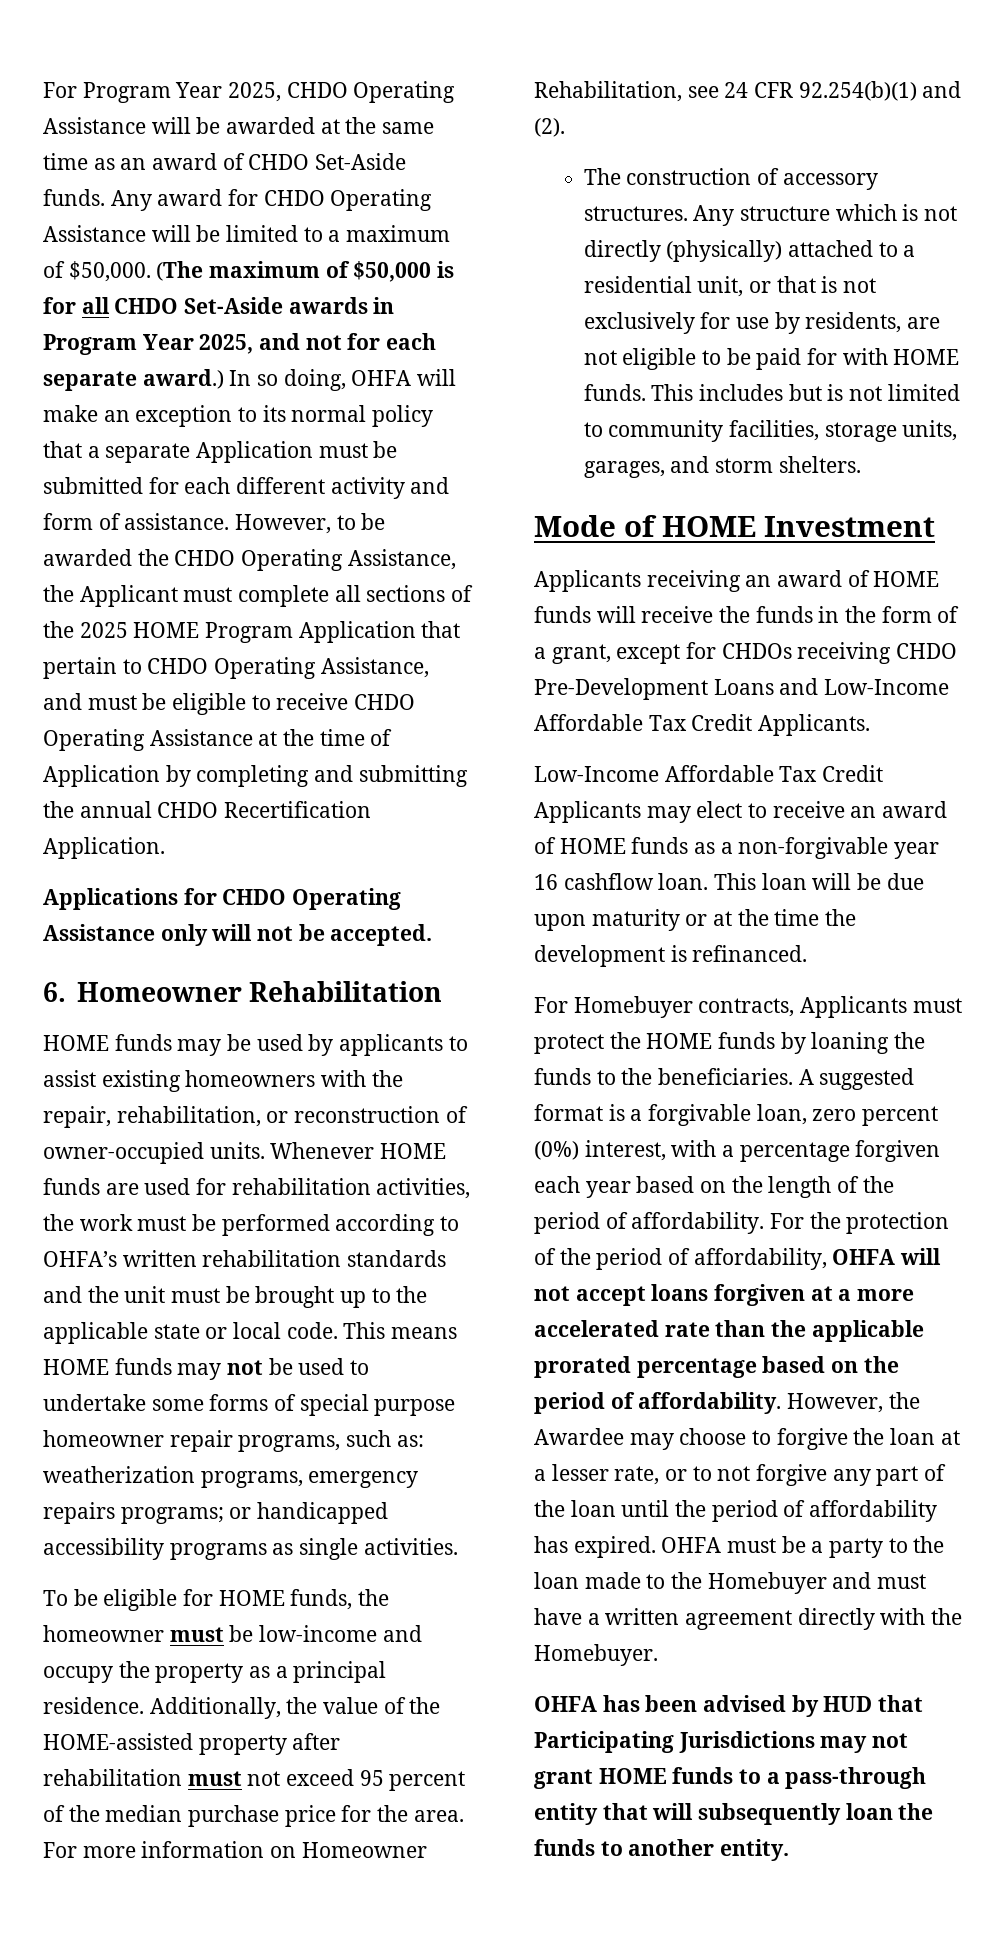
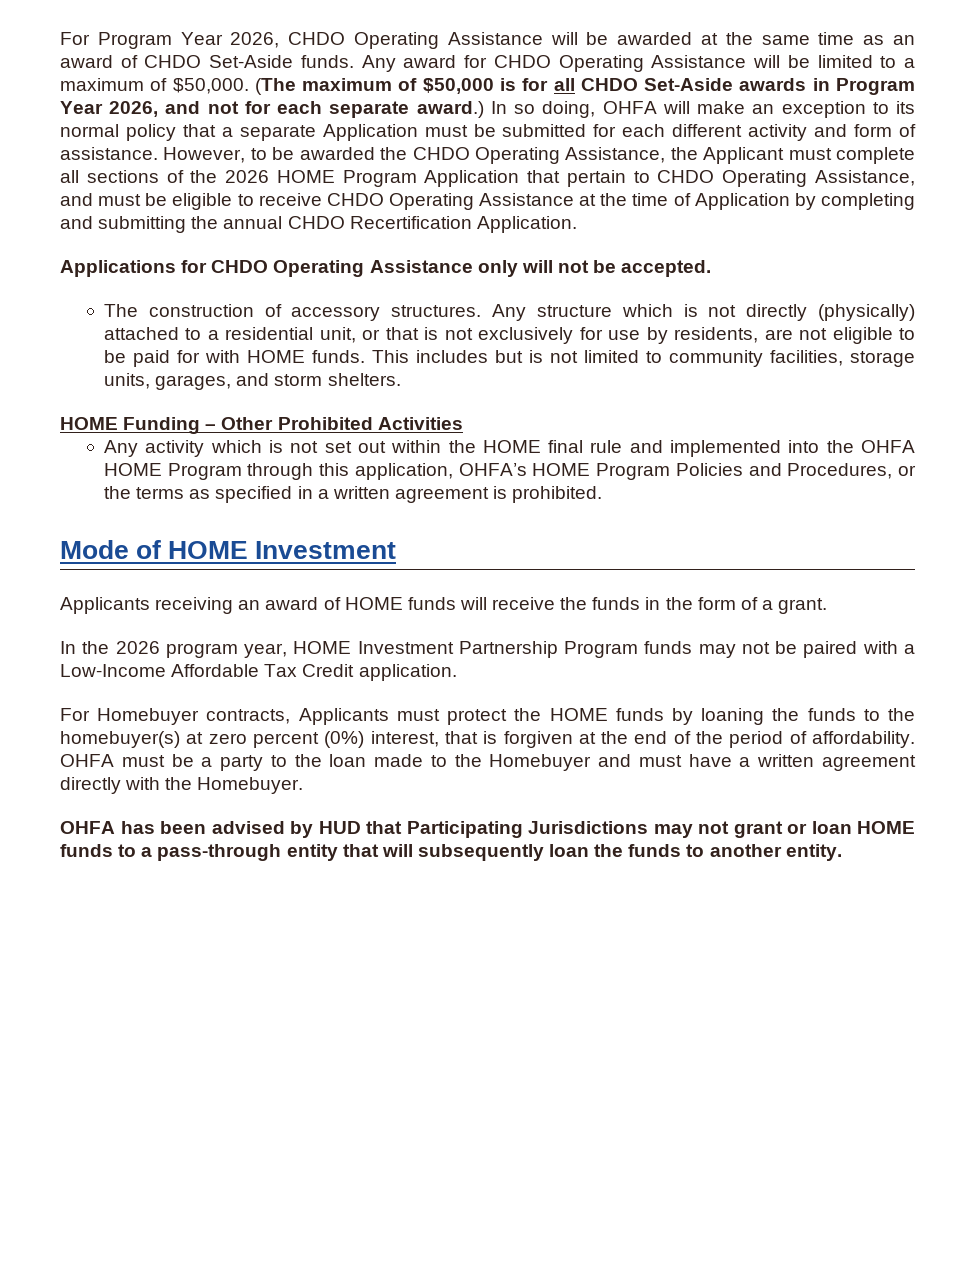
[228,82,282,102] 2025, -> [230,32,280,48] 2026,
[199,334,254,354] 2025, -> [109,101,159,117] 2026,
[79,622,128,638] 2025 -> [225,170,270,183] 2026
[43,981,442,1002] [43,1034,468,1056] [43,1070,403,1092] [43,1106,468,1128] [43,1142,447,1164] [43,1178,471,1199] [43,1214,460,1236] [43,1250,447,1267] [43,1286,428,1308] [43,1322,458,1344] [43,1358,370,1380] [43,1394,456,1416] [43,1430,424,1452] [43,1466,419,1488] [43,1502,389,1524] [43,1538,458,1560] [43,1589,390,1611] [43,1625,422,1642] [43,1661,387,1683] [43,1697,441,1719] [43,1733,341,1755] [43,1769,466,1791] [43,1805,464,1827] [43,1841,427,1858] [534,81,962,102] [534,118,565,137] // 6. Homeowner Rehabilitation // HOME funds may be used by applicants to assist existing homeowners with the repair, rehabilitation, or reconstruction of owner-occupied units. Whenever HOME funds are used for rehabilitation activities, the work must be performed according to OHFA’s written rehabilitation standards and the unit must be brought up to the applicable state or local code. This means HOME funds may not be used to undertake some forms of special purpose homeowner repair programs, such as: weatherization programs, emergency repairs programs; or handicapped accessibility programs as single activities. // To be eligible for HOME funds, the homeowner must be low-income and occupy the property as a principal residence. Additionally, the value of the HOME-assisted property after rehabilitation must not exceed 95 percent of the median purchase price for the area. For more information on Homeowner Rehabilitation, see 24 CFR 92.254(b)(1) and (2). -> (712, 268) none
(861, 464) none -> [60,417,463,434] [104,440,916,457] [104,463,917,480] [104,486,603,503] // HOME Funding – Other Prohibited Activities // Any activity which is not set out within the HOME final rule and implemented into the OHFA HOME Program through this application, OHFA’s HOME Program Policies and Procedures, or the terms as specified in a written agreement is prohibited.
[551,642,958,664] [534,678,950,700] [534,714,871,736] [534,765,884,782] [534,801,948,823] [534,837,940,859] [534,873,924,890] [534,909,857,931] [534,945,808,967] grant, except for CHDOs receiving CHDO Pre-Development Loans and Low-Income Affordable Tax Credit Applicants. // Low-Income Affordable Tax Credit Applicants may elect to receive an award of HOME funds as a non-forgivable year 16 cashflow loan. This loan will be due upon maturity or at the time the development is refinanced. -> [778,598,828,614] [60,641,915,658] [60,664,457,681] grant. // In the 2026 program year, HOME Investment Partnership Program funds may not be paired with a Low-Income Affordable Tax Credit application.
[658,1068,915,1090] [534,1104,939,1126] [534,1140,941,1162] [534,1176,832,1198] beneficiaries. A suggested format is a forgivable loan, zero percent (0%) interest, with a percentage forgiven each year based on the length -> [60,731,668,748] homebuyer(s) at zero percent (0%) interest, that is forgiven at the end
[770,1212,950,1234] [534,1248,942,1270] [534,1284,915,1306] [534,1320,924,1342] [534,1356,899,1378] [534,1392,920,1414] [534,1428,960,1450] [534,1464,947,1486] [534,1500,938,1522] [534,1536,656,1558] For the protection of the period of affordability, OHFA will not accept loans forgiven at a more accelerated rate than the applicable prorated percentage based on the period of affordability. However, the Awardee may choose to forgive the loan at a lesser rate, or to not forgive any part of the loan until the period of affordability has expired. -> (915, 739) none
(593, 1779) none -> [787,821,852,834] or loan

